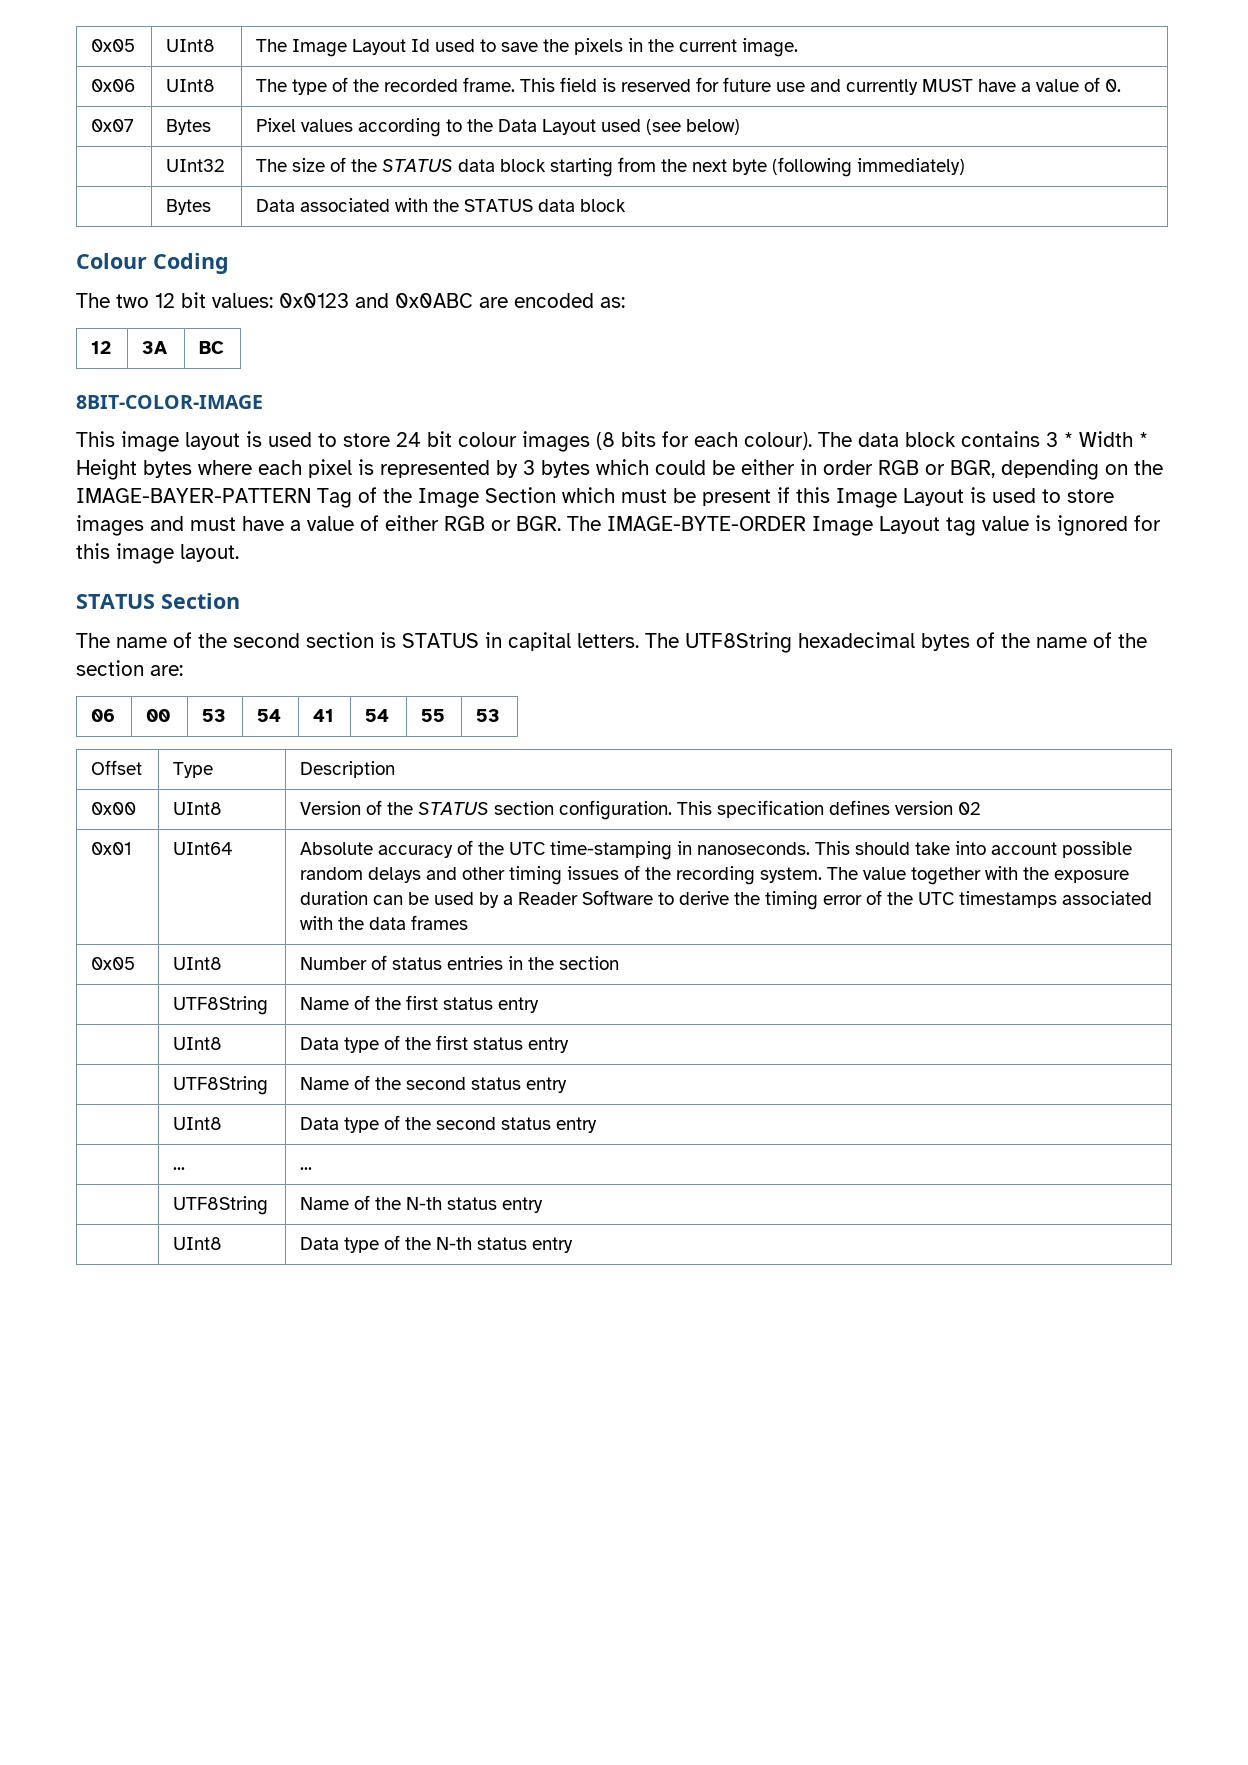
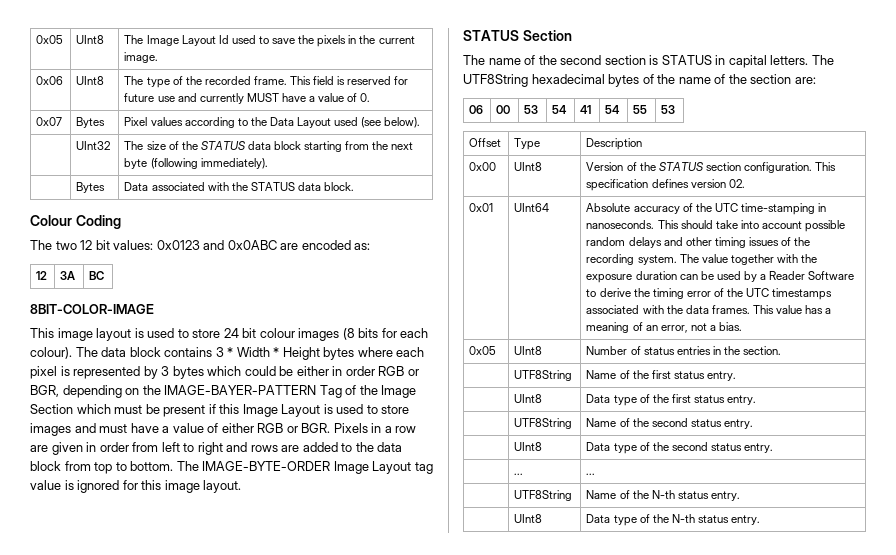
[686,119,741,135] below) -> [384,117,421,128] below).
[857,158,966,175] immediately) -> [200,158,268,169] immediately).
[580,199,627,212] block -> [324,182,355,191] block.
(561, 523) none -> [333,423,417,433] [30,442,403,455] [30,461,174,474] Pixels in a row are given in order from left to right and rows are added to the data block from top to bottom.
[958,802,981,815] 02 -> [728,179,745,188] 02.
[411,915,469,930] frames -> [711,305,832,314] [586,322,743,333] frames. This value has a meaning of an error, not a bias.
[559,956,620,970] section -> [743,346,782,355] section.
[498,997,540,1013] entry -> [706,371,736,381] entry.
[528,1037,570,1053] entry -> [727,395,757,405] entry.
[526,1077,568,1093] entry -> [723,419,753,429] entry.
[556,1117,598,1133] entry -> [744,443,774,453] entry.
[502,1197,544,1213] entry -> [710,491,740,501] entry.
[532,1237,574,1253] entry -> [731,515,761,525] entry.

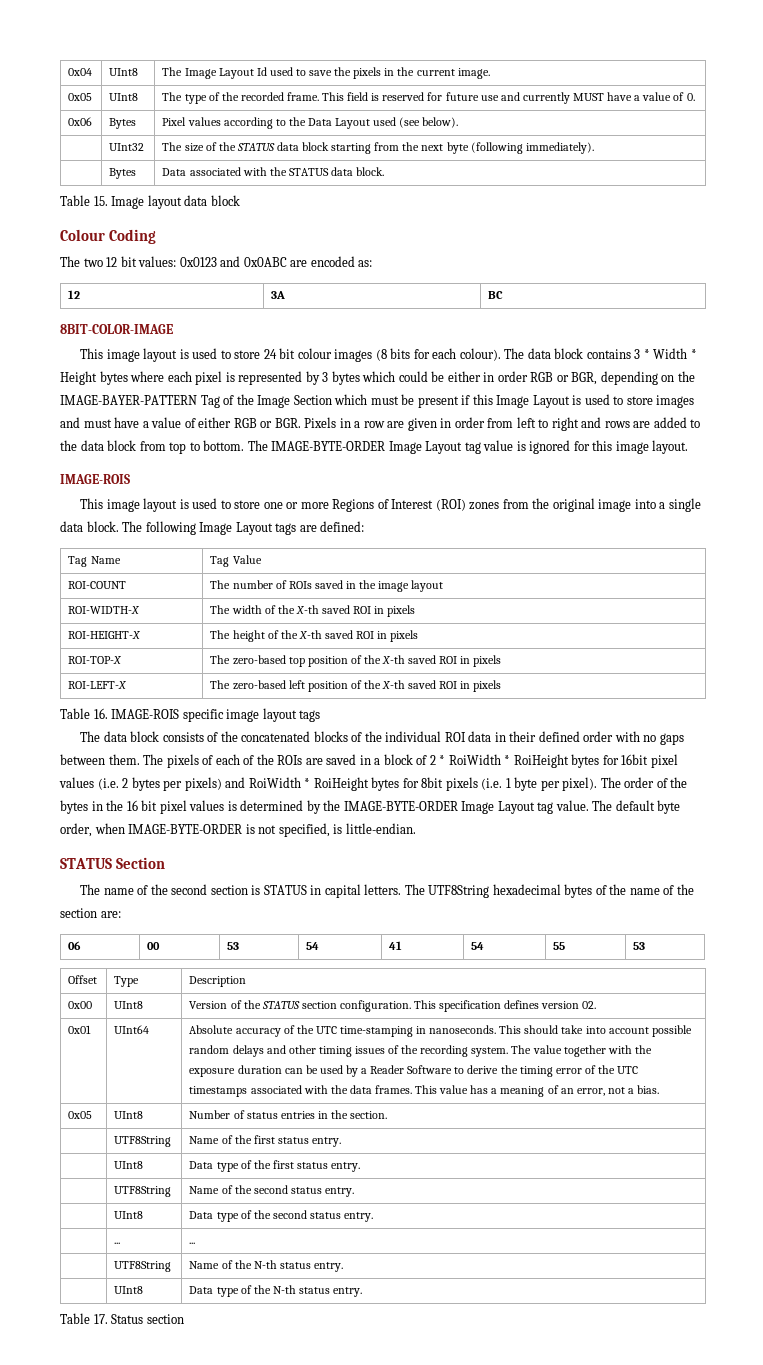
[36,35,64,44] 0x05 -> [68,68,93,76] 0x04
[36,76,64,85] 0x06 -> [68,93,93,101] 0x05
[36,117,63,126] 0x07 -> [68,117,93,126] 0x06
(355, 186) none -> [60,195,240,209] // Table 15. Image layout data block
(242, 486) none -> [60,474,130,484] [80,498,701,512] [60,521,365,535] [68,556,121,567] [210,555,262,567] [68,581,127,589] [210,580,444,592] [68,606,141,614] [210,605,416,617] [68,631,142,639] [210,630,419,642] [68,656,123,664] [210,655,502,667] [68,681,128,689] [210,680,502,692] [60,708,321,722] [80,731,684,745] [60,754,678,768] [59,777,688,791] [60,800,681,814] [60,823,416,837] // IMAGE-ROIS // This image layout is used to store one or more Regions of Interest (ROI) zones from the original image into a single data block. The following Image Layout tags are defined: // Tag Name | Tag Value // ROI-COUNT | The number of ROIs saved in the image layout // ROI-WIDTH-X | The width of the X-th saved ROI in pixels // ROI-HEIGHT-X | The height of the X-th saved ROI in pixels // ROI-TOP-X | The zero-based top position of the X-th saved ROI in pixels // ROI-LEFT-X | The zero-based left position of the X-th saved ROI in pixels // Table 16. IMAGE-ROIS specific image layout tags // The data block consists of the concatenated blocks of the individual ROI data in their defined order with no gaps between them. The pixels of each of the ROIs are saved in a block of 2 * RoiWidth * RoiHeight bytes for 16bit pixel values (i.e. 2 bytes per pixels) and RoiWidth * RoiHeight bytes for 8bit pixels (i.e. 1 byte per pixel). The order of the bytes in the 16 bit pixel values is determined by the IMAGE-BYTE-ORDER Image Layout tag value. The default byte order, when IMAGE-BYTE-ORDER is not specified, is little-endian.
(761, 520) none -> [60,1313,184,1324] // Table 17. Status section

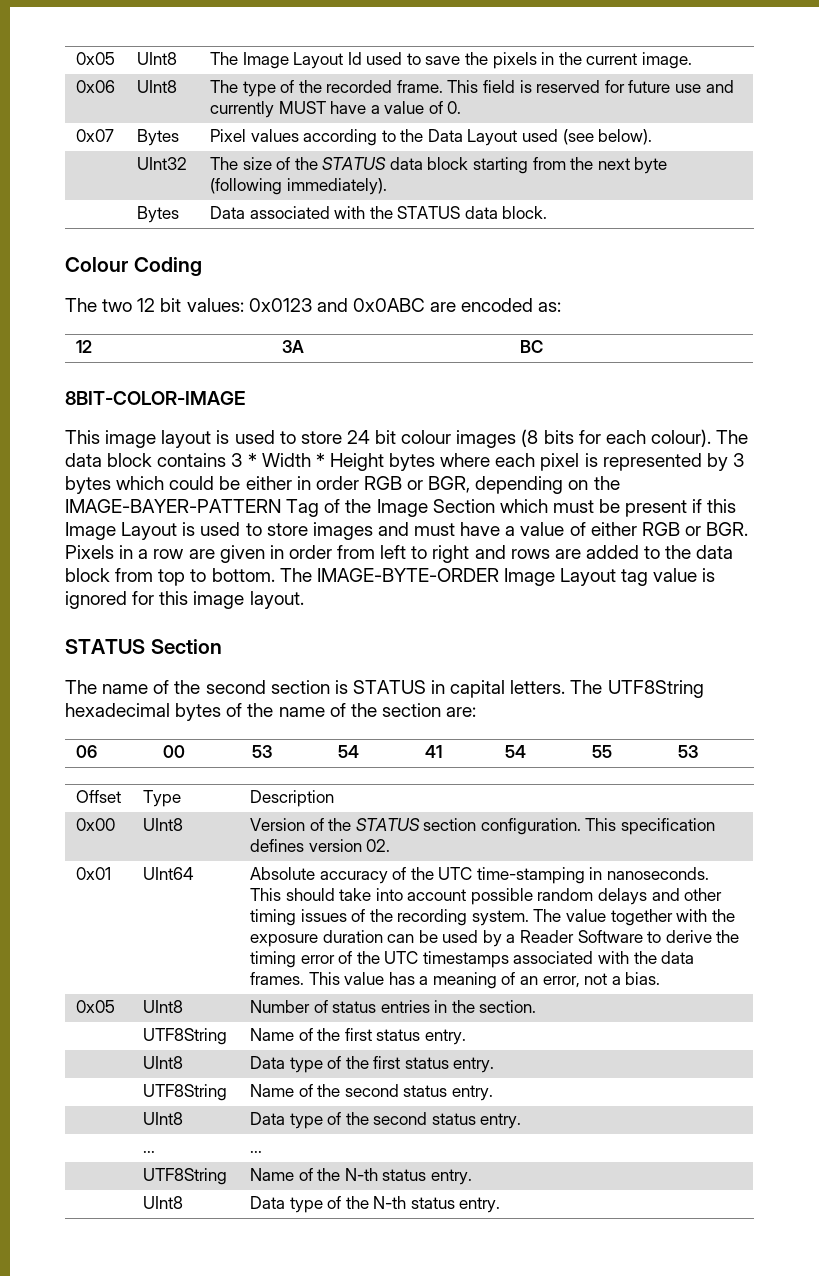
[68,68,93,76] 0x04 -> [75,52,115,65] 0x05
[68,93,93,101] 0x05 -> [75,80,115,93] 0x06
[68,117,93,126] 0x06 -> [75,129,114,142] 0x07
[60,195,240,209] // Table 15. Image layout data block -> (548, 212) none
[60,474,130,484] [80,498,701,512] [60,521,365,535] [68,556,121,567] [210,555,262,567] [68,581,127,589] [210,580,444,592] [68,606,141,614] [210,605,416,617] [68,631,142,639] [210,630,419,642] [68,656,123,664] [210,655,502,667] [68,681,128,689] [210,680,502,692] [60,708,321,722] [80,731,684,745] [60,754,678,768] [59,777,688,791] [60,800,681,814] [60,823,416,837] // IMAGE-ROIS // This image layout is used to store one or more Regions of Interest (ROI) zones from the original image into a single data block. The following Image Layout tags are defined: // Tag Name | Tag Value // ROI-COUNT | The number of ROIs saved in the image layout // ROI-WIDTH-X | The width of the X-th saved ROI in pixels // ROI-HEIGHT-X | The height of the X-th saved ROI in pixels // ROI-TOP-X | The zero-based top position of the X-th saved ROI in pixels // ROI-LEFT-X | The zero-based left position of the X-th saved ROI in pixels // Table 16. IMAGE-ROIS specific image layout tags // The data block consists of the concatenated blocks of the individual ROI data in their defined order with no gaps between them. The pixels of each of the ROIs are saved in a block of 2 * RoiWidth * RoiHeight bytes for 16bit pixel values (i.e. 2 bytes per pixels) and RoiWidth * RoiHeight bytes for 8bit pixels (i.e. 1 byte per pixel). The order of the bytes in the 16 bit pixel values is determined by the IMAGE-BYTE-ORDER Image Layout tag value. The default byte order, when IMAGE-BYTE-ORDER is not specified, is little-endian. -> (304, 600) none
[60,1313,184,1324] // Table 17. Status section -> (501, 1205) none

